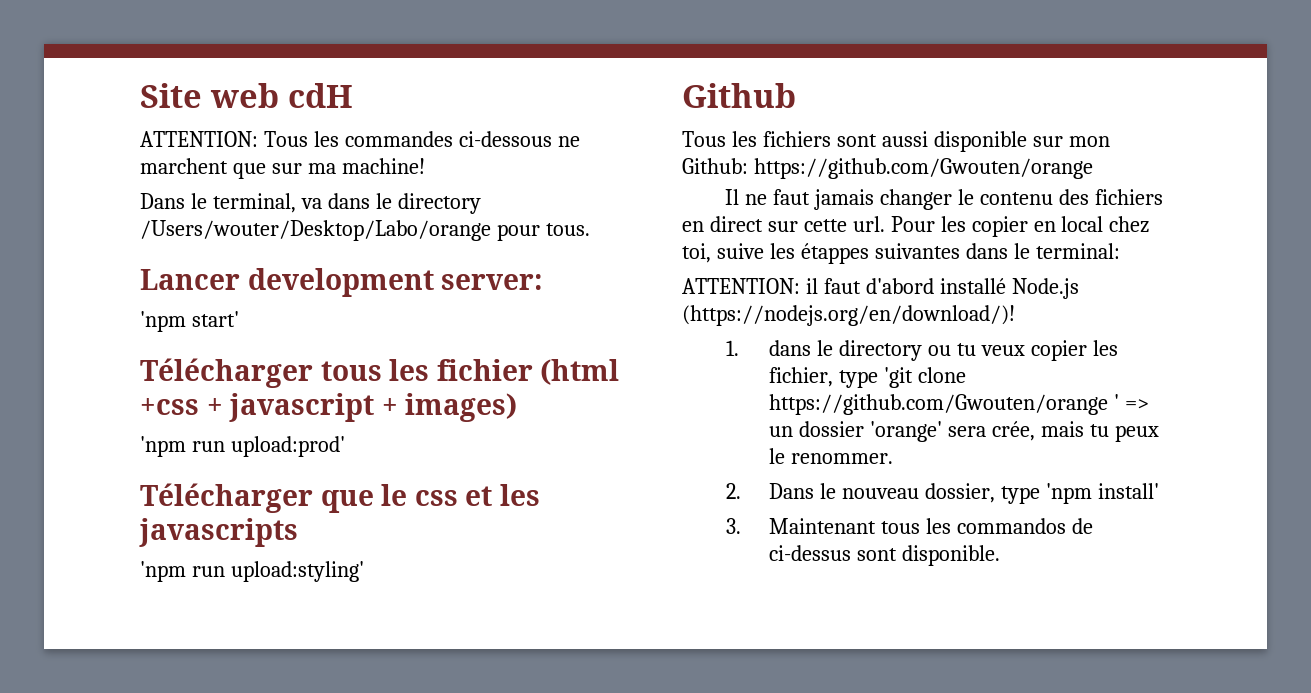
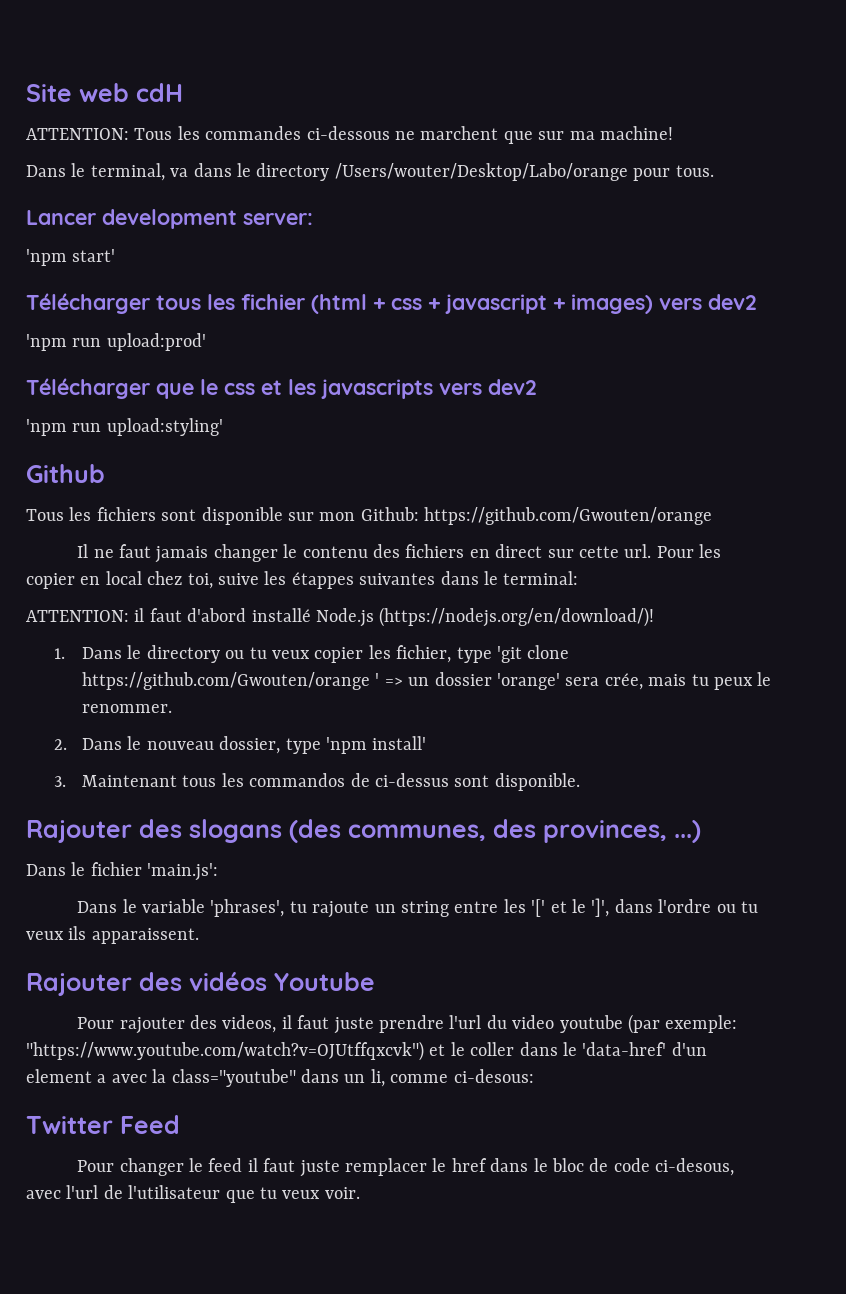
[140,398,199,415] +css -> [373,298,422,310] + css
(518, 407) none -> [659,294,757,310] vers dev2
(298, 532) none -> [439,379,537,395] vers dev2
[881,131,928,147] aussi -> (197, 515) none
[769,340,812,356] dans -> [82,647,123,659] Dans
(1001, 555) none -> [26,819,701,843] [26,862,219,881] [77,898,758,918] [26,926,199,944] [26,972,375,996] [77,1014,738,1034] [26,1041,707,1061] [26,1069,534,1087] [26,1115,180,1134] [77,1158,735,1177] [26,1185,360,1203] // Rajouter des slogans (des communes, des provinces, ...) // Dans le fichier 'main.js': // Dans le variable 'phrases', tu rajoute un string entre les '[' et le ']', dans l'ordre ou tu veux ils apparaissent. // Rajouter des vidéos Youtube // Pour rajouter des videos, il faut juste prendre l'url du video youtube (par exemple: "https://www.youtube.com/watch?v=OJUtffqxcvk") et le coller dans le 'data-href' d'un element a avec la class="youtube" dans un li, comme ci-desous: // Twitter Feed // Pour changer le feed il faut juste remplacer le href dans le bloc de code ci-desous, avec l'url de l'utilisateur que tu veux voir.

